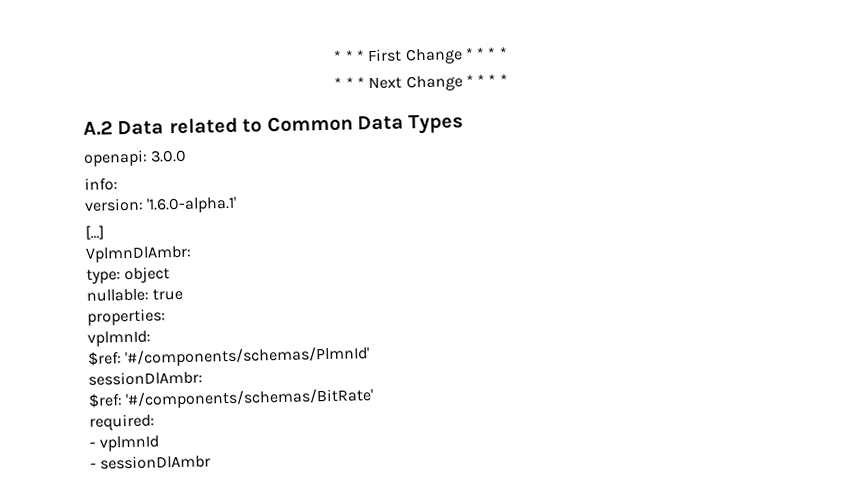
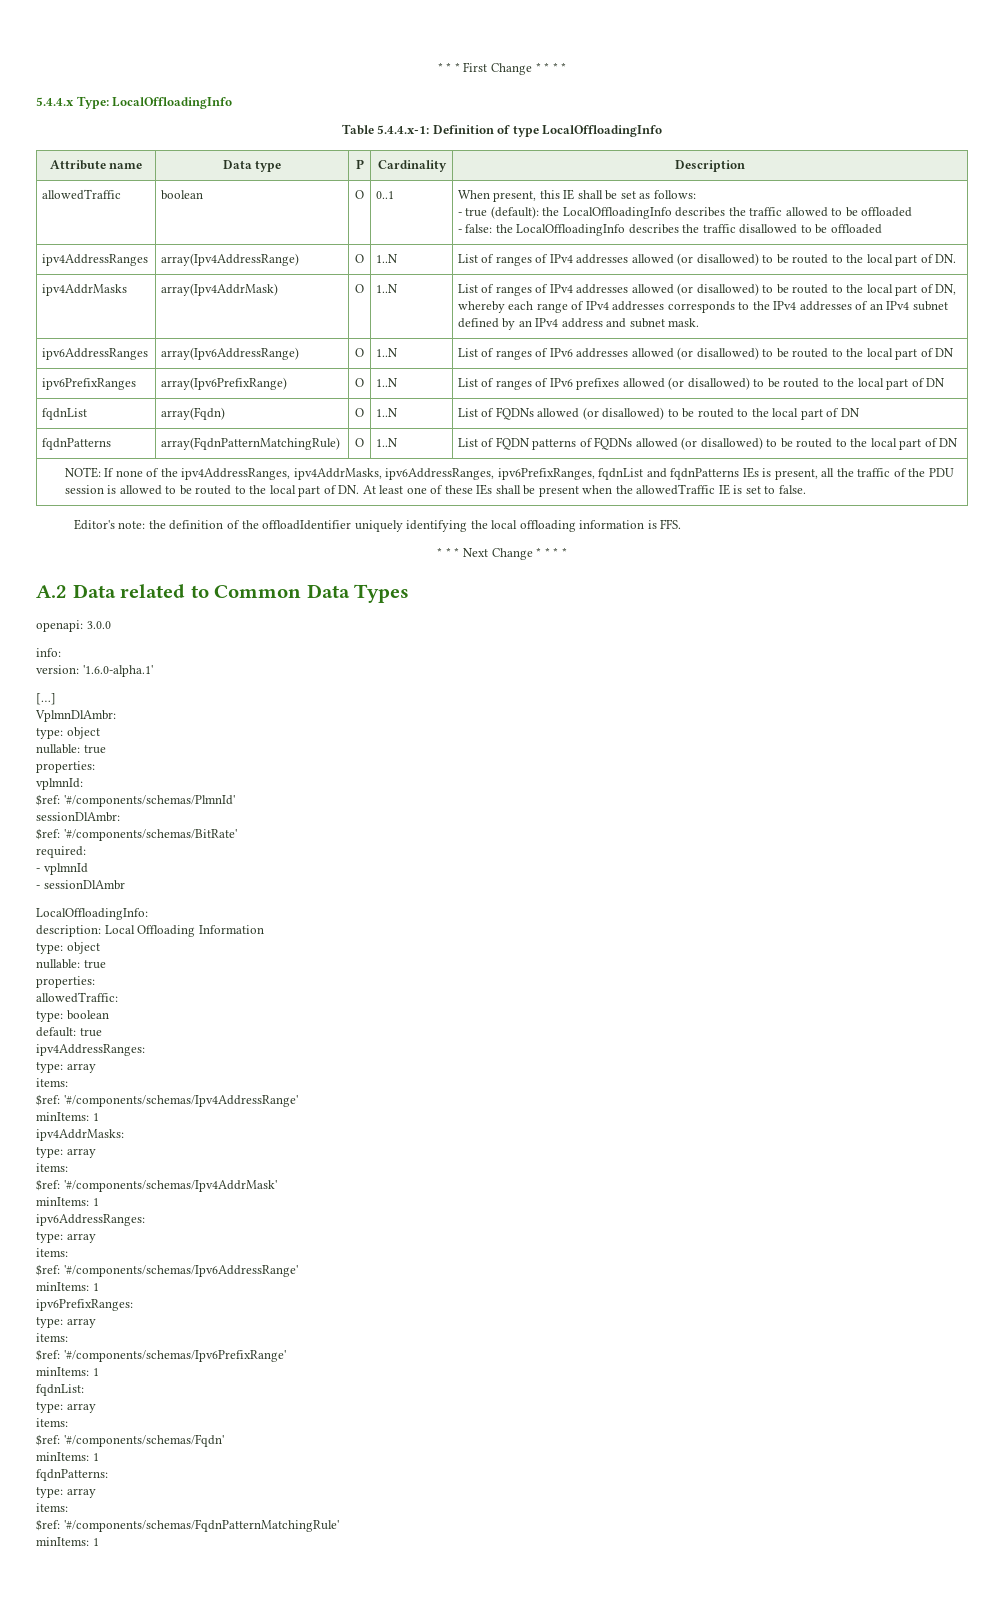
(508, 53) none -> [36,96,233,109] [341,124,663,137] [49,160,143,170] [222,160,282,172] [355,159,364,169] [377,160,447,172] [675,160,745,172] [41,189,121,200] [160,190,203,200] [355,190,364,199] [375,191,394,199] [457,189,696,202] [457,206,913,219] [457,224,882,236] [41,254,148,266] [160,253,299,266] [355,254,364,263] [375,254,398,263] [457,253,957,266] [41,284,127,296] [160,283,278,296] [355,284,364,293] [375,284,398,293] [457,283,957,296] [457,301,948,313] [457,318,700,330] [41,348,148,360] [160,347,299,360] [355,348,364,357] [375,348,398,357] [457,347,955,360] [41,378,136,390] [160,377,287,390] [355,378,364,387] [375,378,398,387] [457,377,946,390] [41,408,87,420] [160,407,225,420] [355,408,364,417] [375,408,398,417] [457,407,860,420] [41,438,111,450] [160,437,340,450] [355,438,364,447] [375,438,398,447] [457,437,959,450] [64,467,954,480] [64,484,806,497] [73,519,682,532] // 5.4.4.x Type: LocalOffloadingInfo // Table 5.4.4.x-1: Definition of type LocalOffloadingInfo // Attribute name | Data type | P | Cardinality | Description // allowedTraffic | boolean | O | 0..1 | When present, this IE shall be set as follows: // - true (default): the LocalOffloadingInfo describes the traffic allowed to be offloaded // - false: the LocalOffloadingInfo describes the traffic disallowed to be offloaded // ipv4AddressRanges | array(Ipv4AddressRange) | O | 1..N | List of ranges of IPv4 addresses allowed (or disallowed) to be routed to the local part of DN. // ipv4AddrMasks | array(Ipv4AddrMask) | O | 1..N | List of ranges of IPv4 addresses allowed (or disallowed) to be routed to the local part of DN, whereby each range of IPv4 addresses corresponds to the IPv4 addresses of an IPv4 subnet defined by an IPv4 address and subnet mask. // ipv6AddressRanges | array(Ipv6AddressRange) | O | 1..N | List of ranges of IPv6 addresses allowed (or disallowed) to be routed to the local part of DN // ipv6PrefixRanges | array(Ipv6PrefixRange) | O | 1..N | List of ranges of IPv6 prefixes allowed (or disallowed) to be routed to the local part of DN // fqdnList | array(Fqdn) | O | 1..N | List of FQDNs allowed (or disallowed) to be routed to the local part of DN // fqdnPatterns | array(FqdnPatternMatchingRule) | O | 1..N | List of FQDN patterns of FQDNs allowed (or disallowed) to be routed to the local part of DN // NOTE: If none of the ipv4AddressRanges, ipv4AddrMasks, ipv6AddressRanges, ipv6PrefixRanges, fqdnList and fqdnPatterns IEs is present, all the traffic of the PDU session is allowed to be routed to the local part of DN. At least one of these IEs shall be present when the allowedTraffic IE is set to false. // Editor's note: the definition of the offloadIdentifier uniquely identifying the local offloading information is FFS.
(212, 462) none -> [36,908,148,920] [36,925,264,937] [36,942,100,954] [36,959,106,969] [36,976,95,988] [36,992,118,1003] [36,1010,109,1022] [36,1027,102,1037] [36,1044,145,1056] [36,1062,96,1073] [36,1078,68,1087] [36,1094,298,1107] [36,1112,99,1121] [36,1129,124,1141] [36,1147,96,1158] [36,1163,68,1172] [36,1179,277,1192] [36,1197,99,1206] [36,1214,145,1226] [36,1232,96,1243] [36,1248,68,1257] [36,1264,298,1277] [36,1282,99,1291] [36,1299,133,1311] [36,1317,96,1328] [36,1333,68,1342] [36,1349,286,1362] [36,1367,99,1376] [36,1384,84,1396] [36,1402,96,1413] [36,1418,68,1427] [36,1434,224,1447] [36,1452,99,1461] [36,1469,108,1481] [36,1487,96,1498] [36,1503,68,1512] [36,1519,339,1532] [36,1537,99,1546] // LocalOffloadingInfo: // description: Local Offloading Information // type: object // nullable: true // properties: // allowedTraffic: // type: boolean // default: true // ipv4AddressRanges: // type: array // items: // $ref: '#/components/schemas/Ipv4AddressRange' // minItems: 1 // ipv4AddrMasks: // type: array // items: // $ref: '#/components/schemas/Ipv4AddrMask' // minItems: 1 // ipv6AddressRanges: // type: array // items: // $ref: '#/components/schemas/Ipv6AddressRange' // minItems: 1 // ipv6PrefixRanges: // type: array // items: // $ref: '#/components/schemas/Ipv6PrefixRange' // minItems: 1 // fqdnList: // type: array // items: // $ref: '#/components/schemas/Fqdn' // minItems: 1 // fqdnPatterns: // type: array // items: // $ref: '#/components/schemas/FqdnPatternMatchingRule' // minItems: 1

